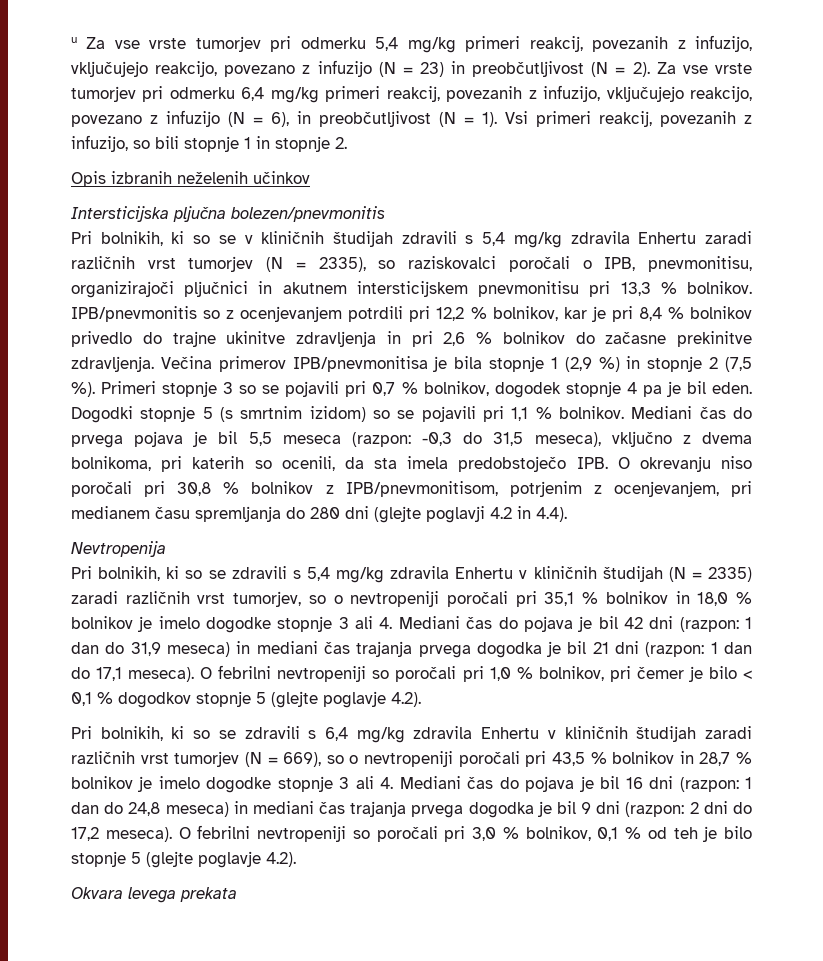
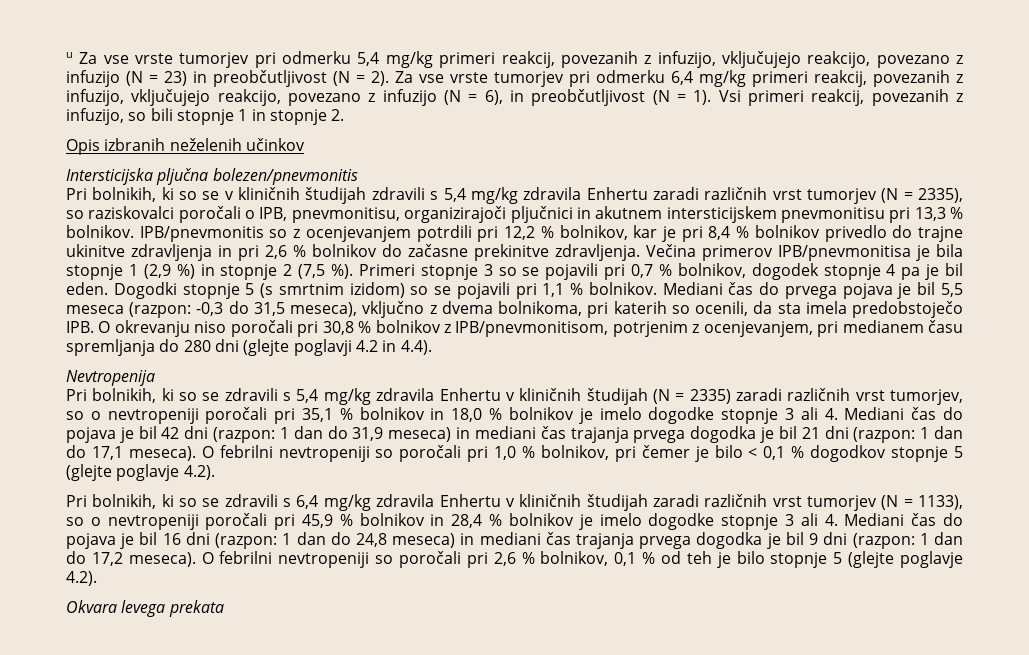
[283,751,731,767] 669), so o nevtropeniji poročali pri 43,5 % bolnikov in 28,7 -> [918,495,964,510] [66,513,483,530] 1133), so o nevtropeniji poročali pri 45,9 % bolnikov in 28,4
[689,801,728,814] 2 dni -> [919,532,964,545] 1 dan
[472,827,496,841] 3,0 -> [493,552,516,566] 2,6

